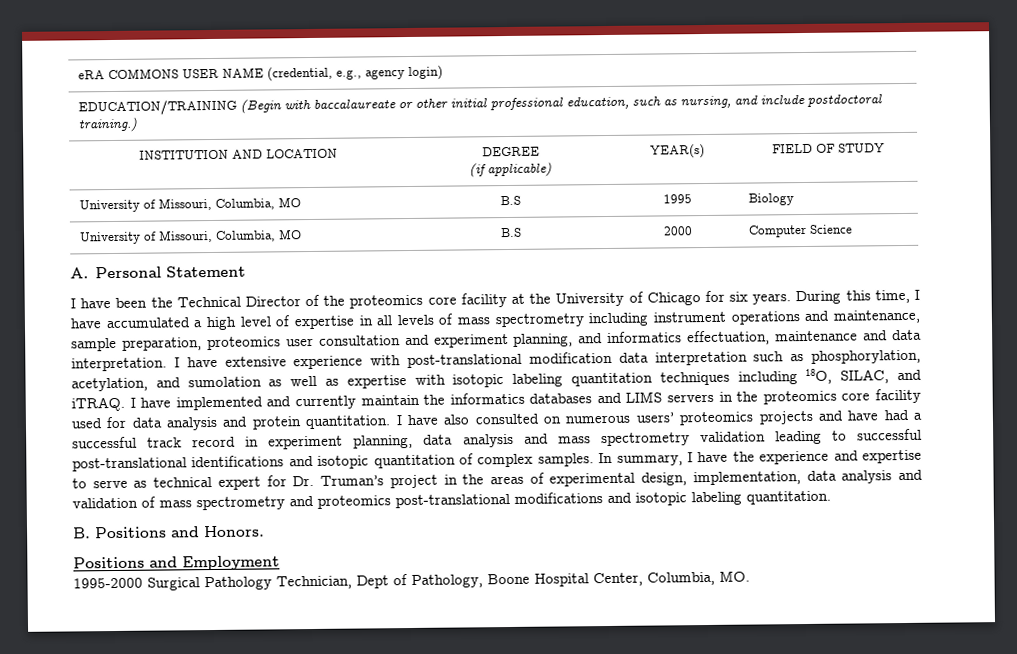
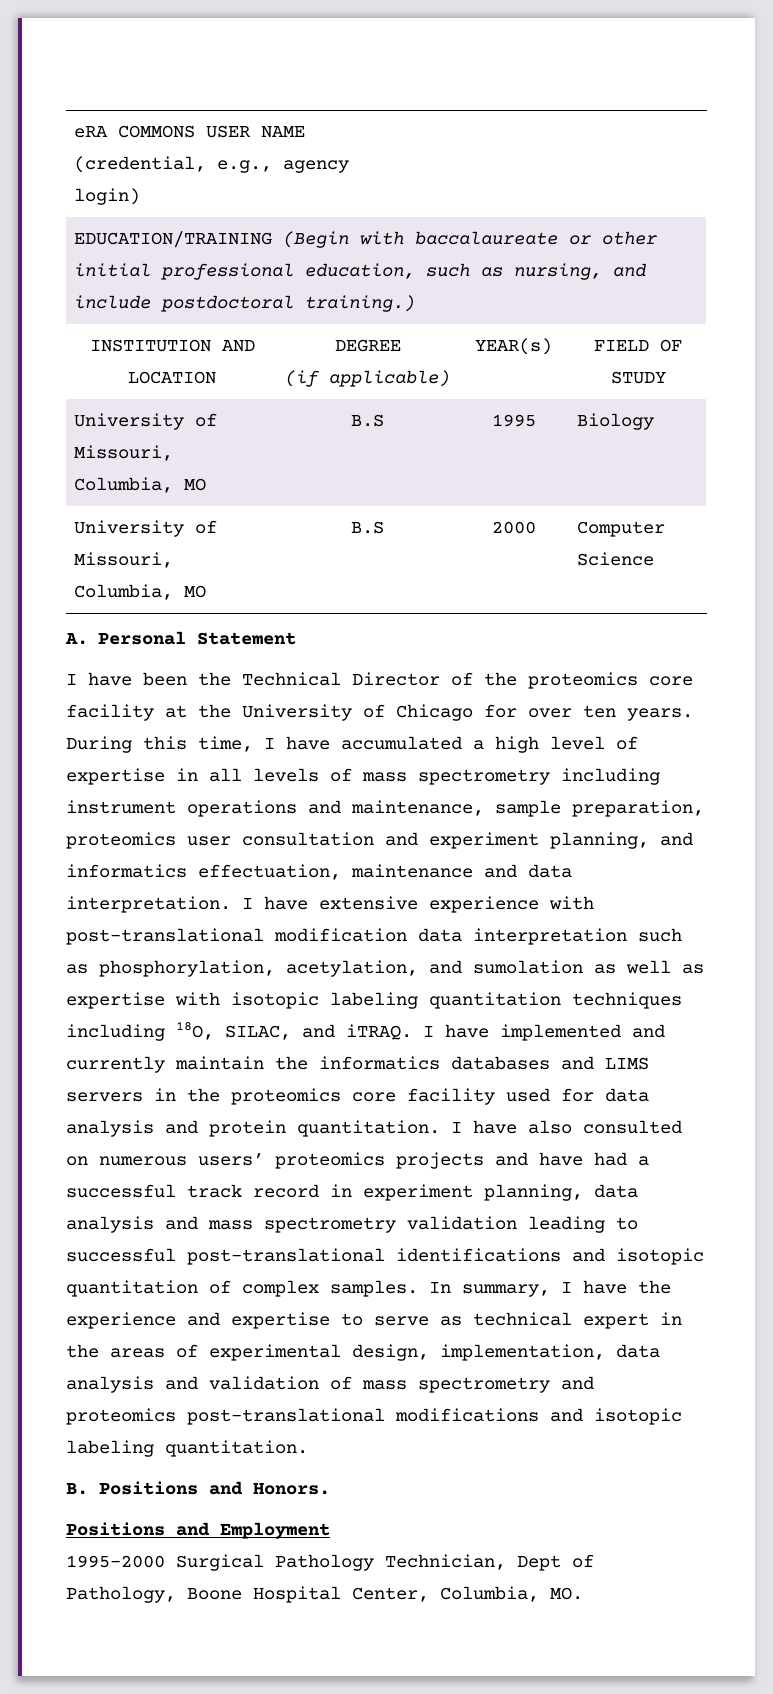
[729,291,749,302] six -> [528,705,616,718] over ten
[266,474,438,489] for Dr. Truman’s project -> (649, 1321) none

